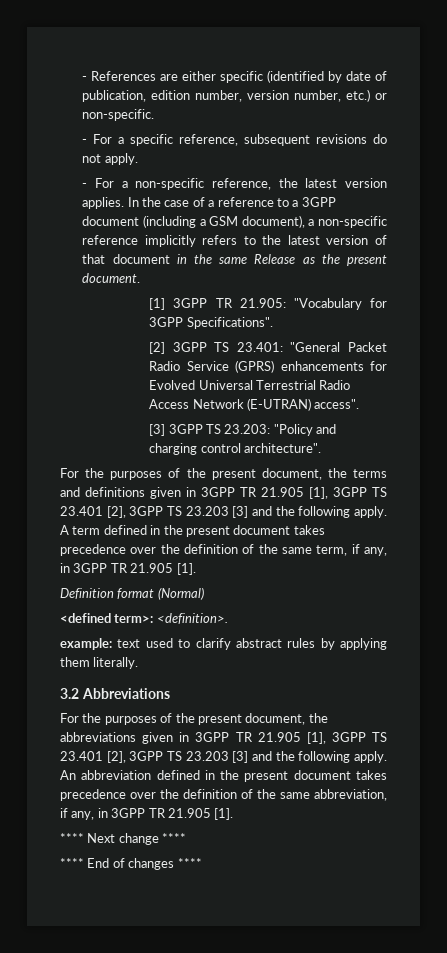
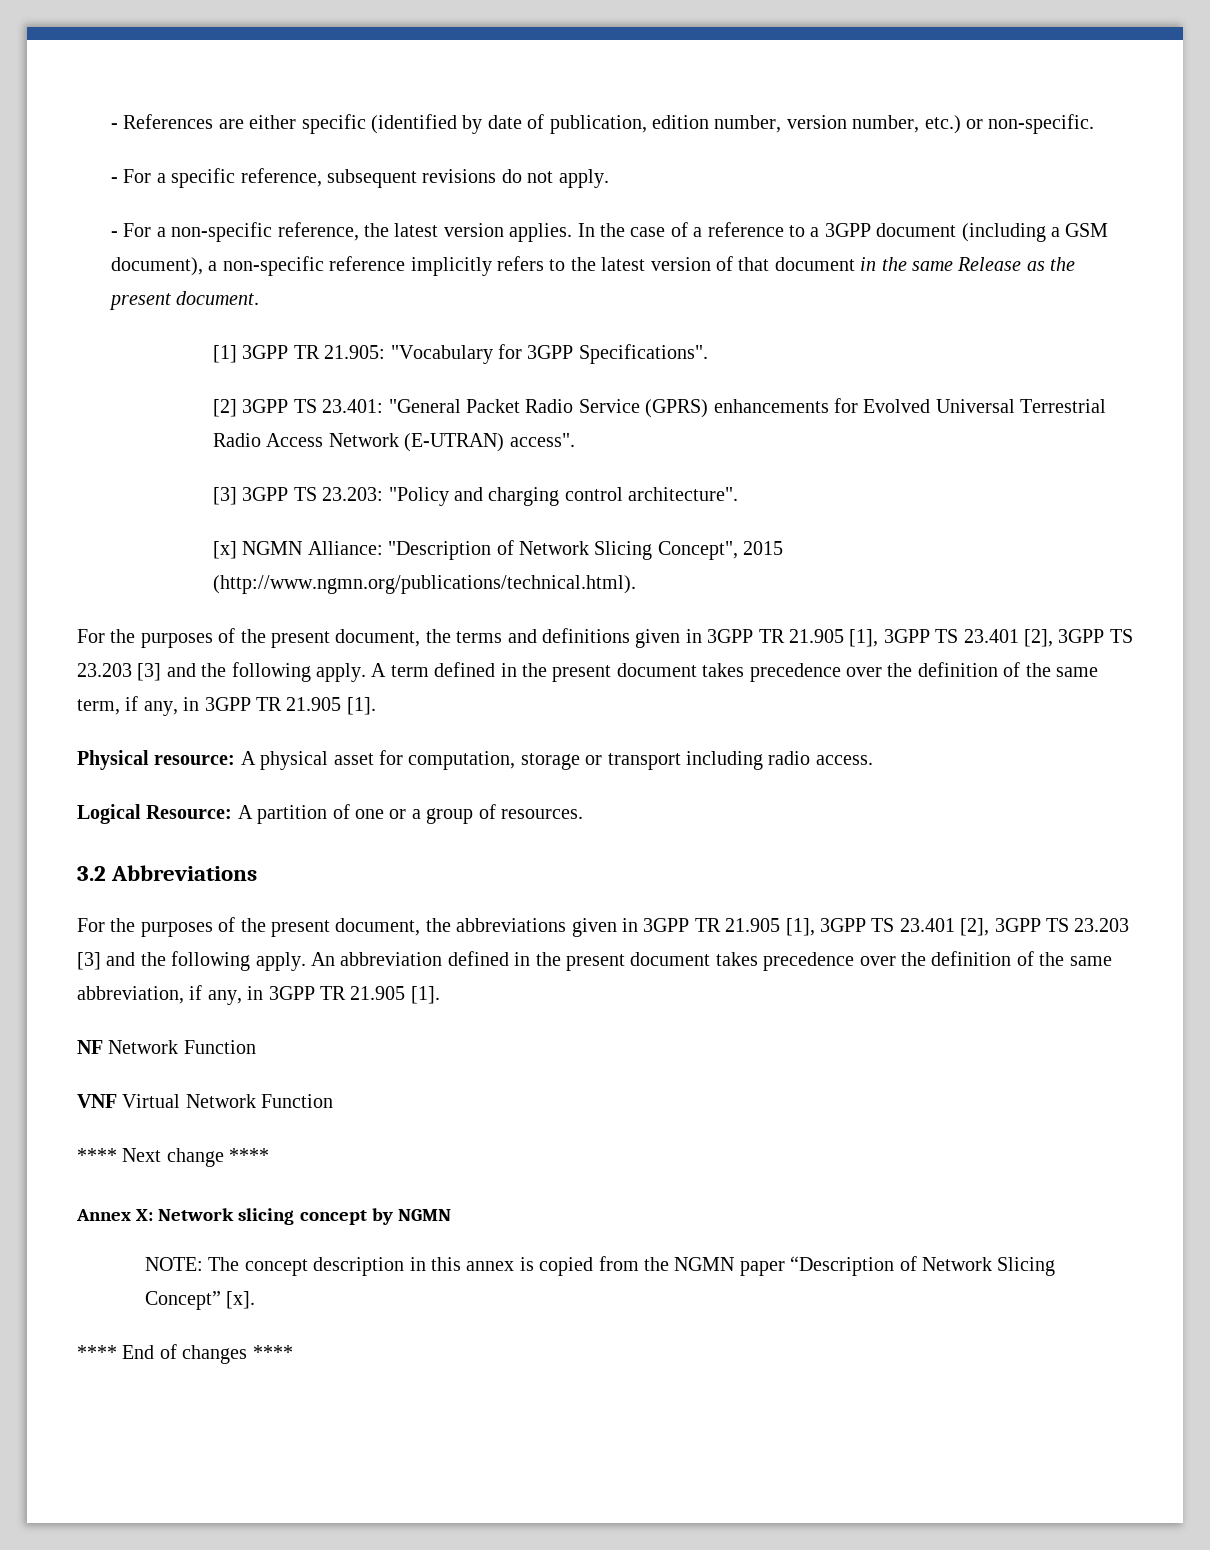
(321, 448) none -> [212,540,784,560] [212,575,636,594] // [x] NGMN Alliance: "Description of Network Slicing Concept", 2015 (http://www.ngmn.org/publications/technical.html).
[60,587,204,600] [60,613,228,624] [60,638,387,650] [60,657,139,669] Definition format (Normal) // <defined term>: <definition>. // example: text used to clarify abstract rules by applying them literally. -> [77,750,873,770] [77,804,583,824] Physical resource: A physical asset for computation, storage or transport including radio access. // Logical Resource: A partition of one or a group of resources.
[60,833,187,845] **** Next change **** -> [77,1040,256,1054] [77,1094,334,1108] [77,1148,270,1167] [76,1208,451,1225] [144,1256,1056,1276] [144,1291,256,1310] NF Network Function // VNF Virtual Network Function // **** Next change **** // Annex X: Network slicing concept by NGMN // NOTE: The concept description in this annex is copied from the NGMN paper “Description of Network Slicing Concept” [x].

